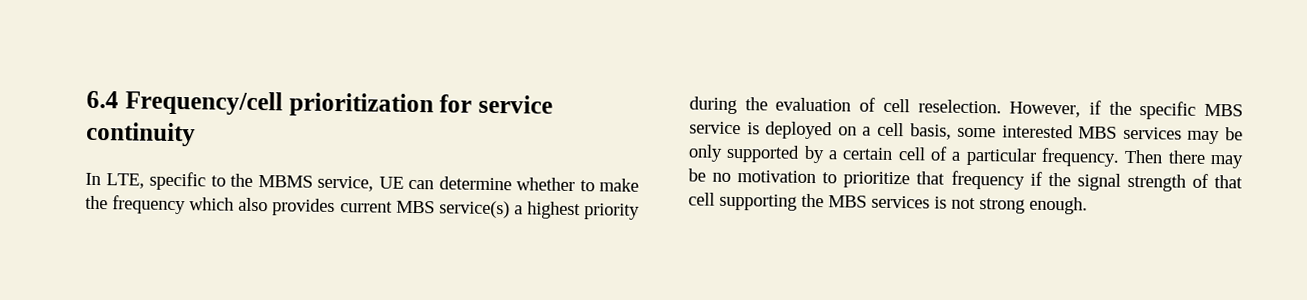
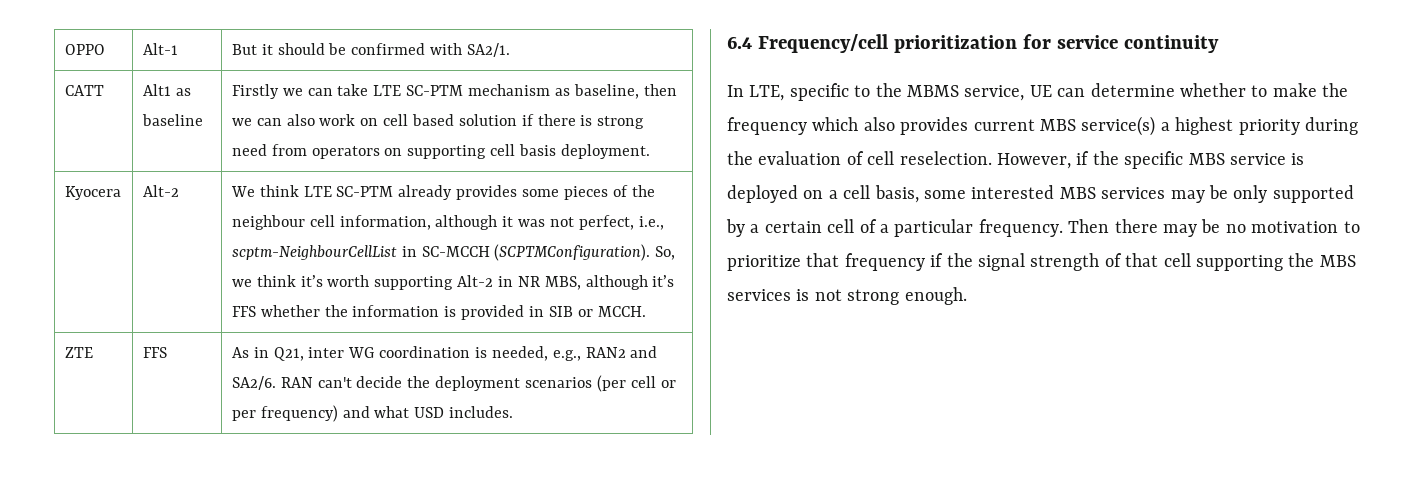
(86, 99) none -> [64,44,105,55] [142,43,178,55] [231,43,511,57] [64,85,104,96] [142,84,191,96] [141,114,203,126] [231,84,677,99] [231,114,645,129] [231,144,650,159] [64,186,121,200] [142,185,179,197] [230,185,655,200] [231,215,664,230] [231,244,676,261] [231,275,675,290] [231,305,646,320] [64,347,93,358] [142,347,167,358] [231,346,658,361] [231,375,676,392] [231,405,514,422] OPPO | Alt-1 | But it should be confirmed with SA2/1. // CATT | Alt1 as baseline | Firstly we can take LTE SC-PTM mechanism as baseline, then we can also work on cell based solution if there is strong need from operators on supporting cell basis deployment. // Kyocera | Alt-2 | We think LTE SC-PTM already provides some pieces of the neighbour cell information, although it was not perfect, i.e., scptm-NeighbourCellList in SC-MCCH (SCPTMConfiguration). So, we think it’s worth supporting Alt-2 in NR MBS, although it’s FFS whether the information is provided in SIB or MCCH. // ZTE | FFS | As in Q21, inter WG coordination is needed, e.g., RAN2 and SA2/6. RAN can't decide the deployment scenarios (per cell or per frequency) and what USD includes. //

